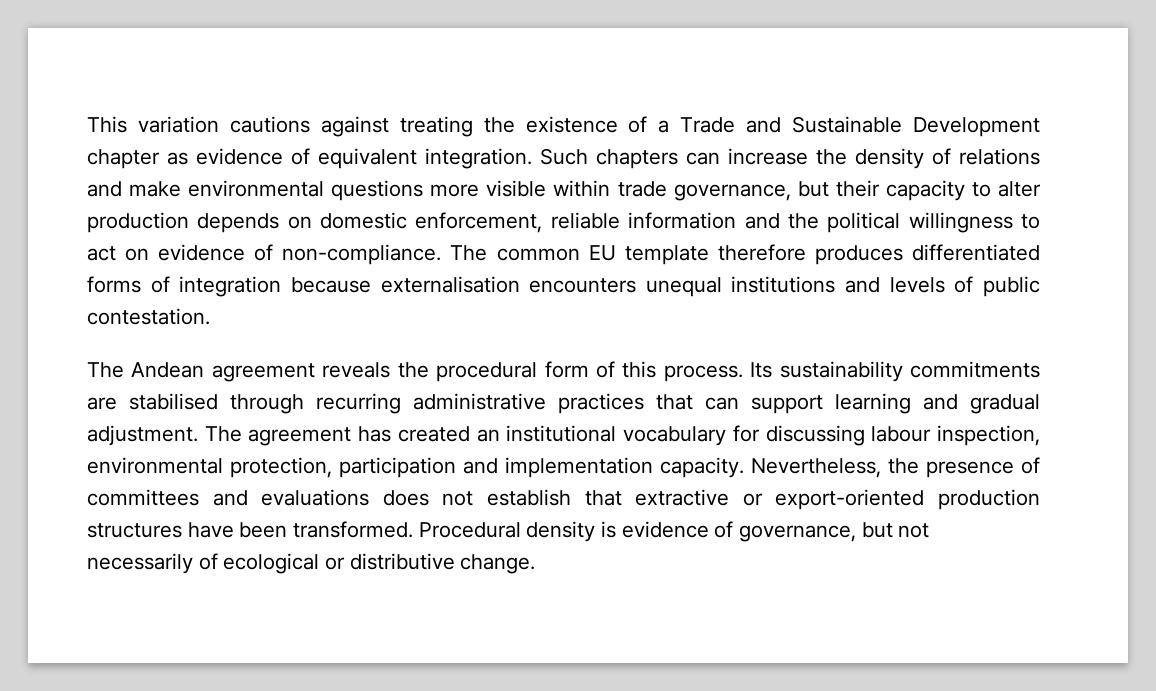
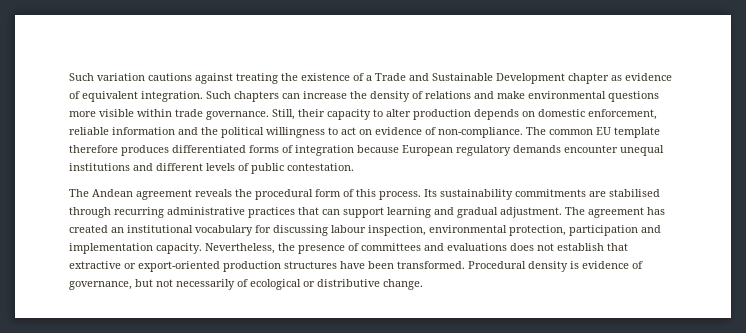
[87,116,127,133] This -> [69,73,94,81] Such
[673,181,829,201] governance, but -> [206,109,295,120] governance. Still,
[380,276,637,293] externalisation encounters -> [402,145,618,156] European regulatory demands encounter
(881, 285) none -> [156,163,203,171] different

